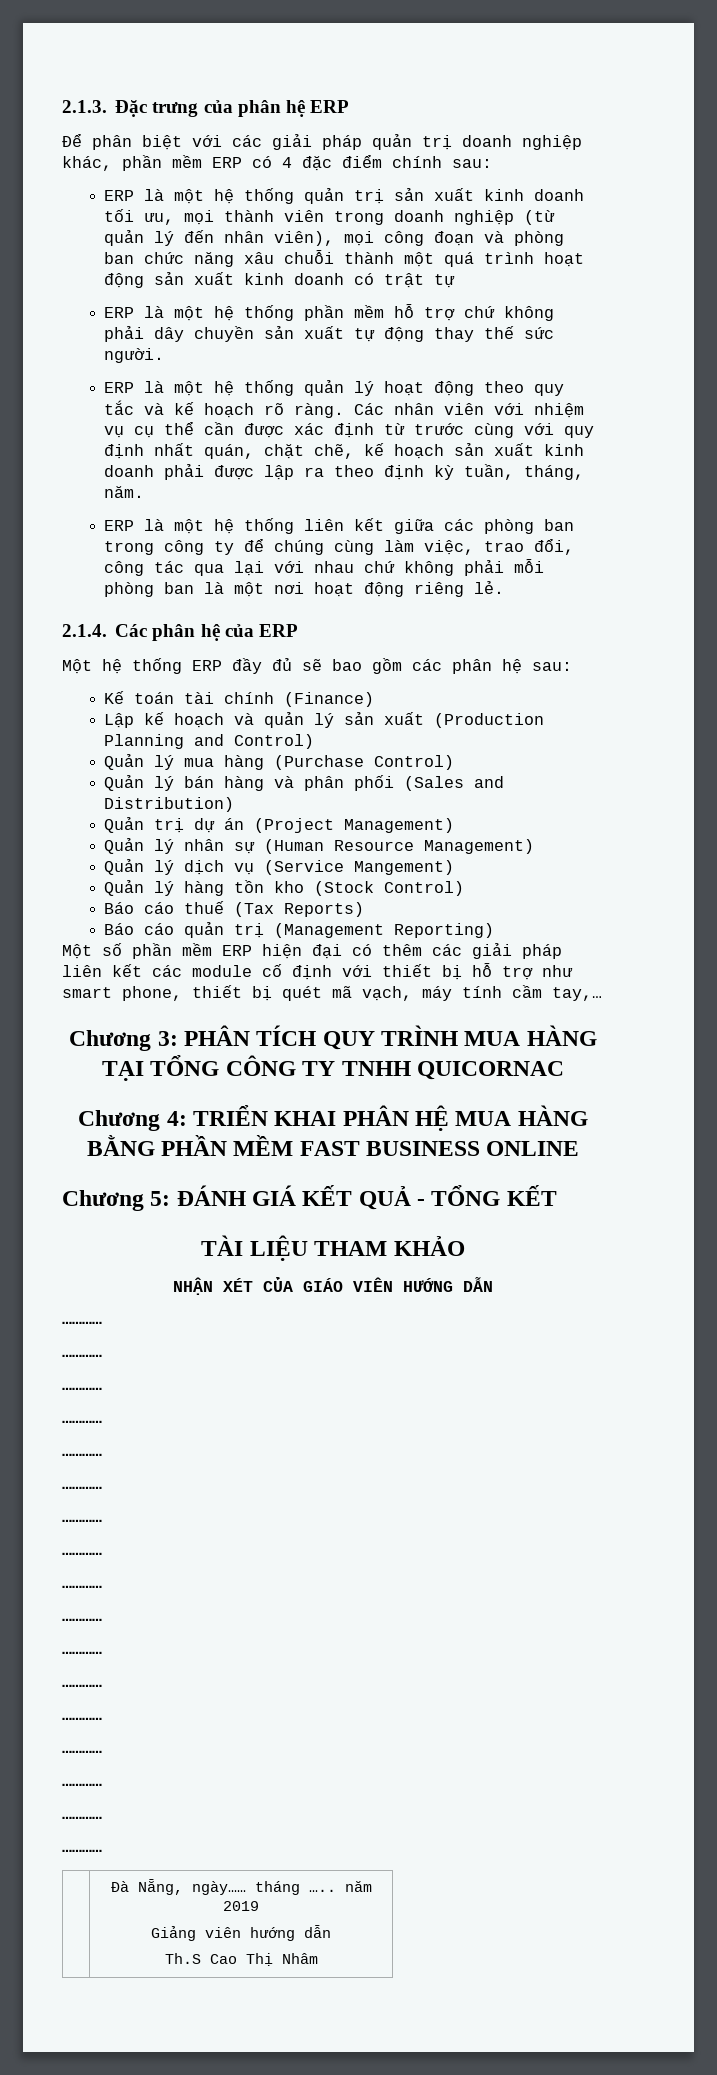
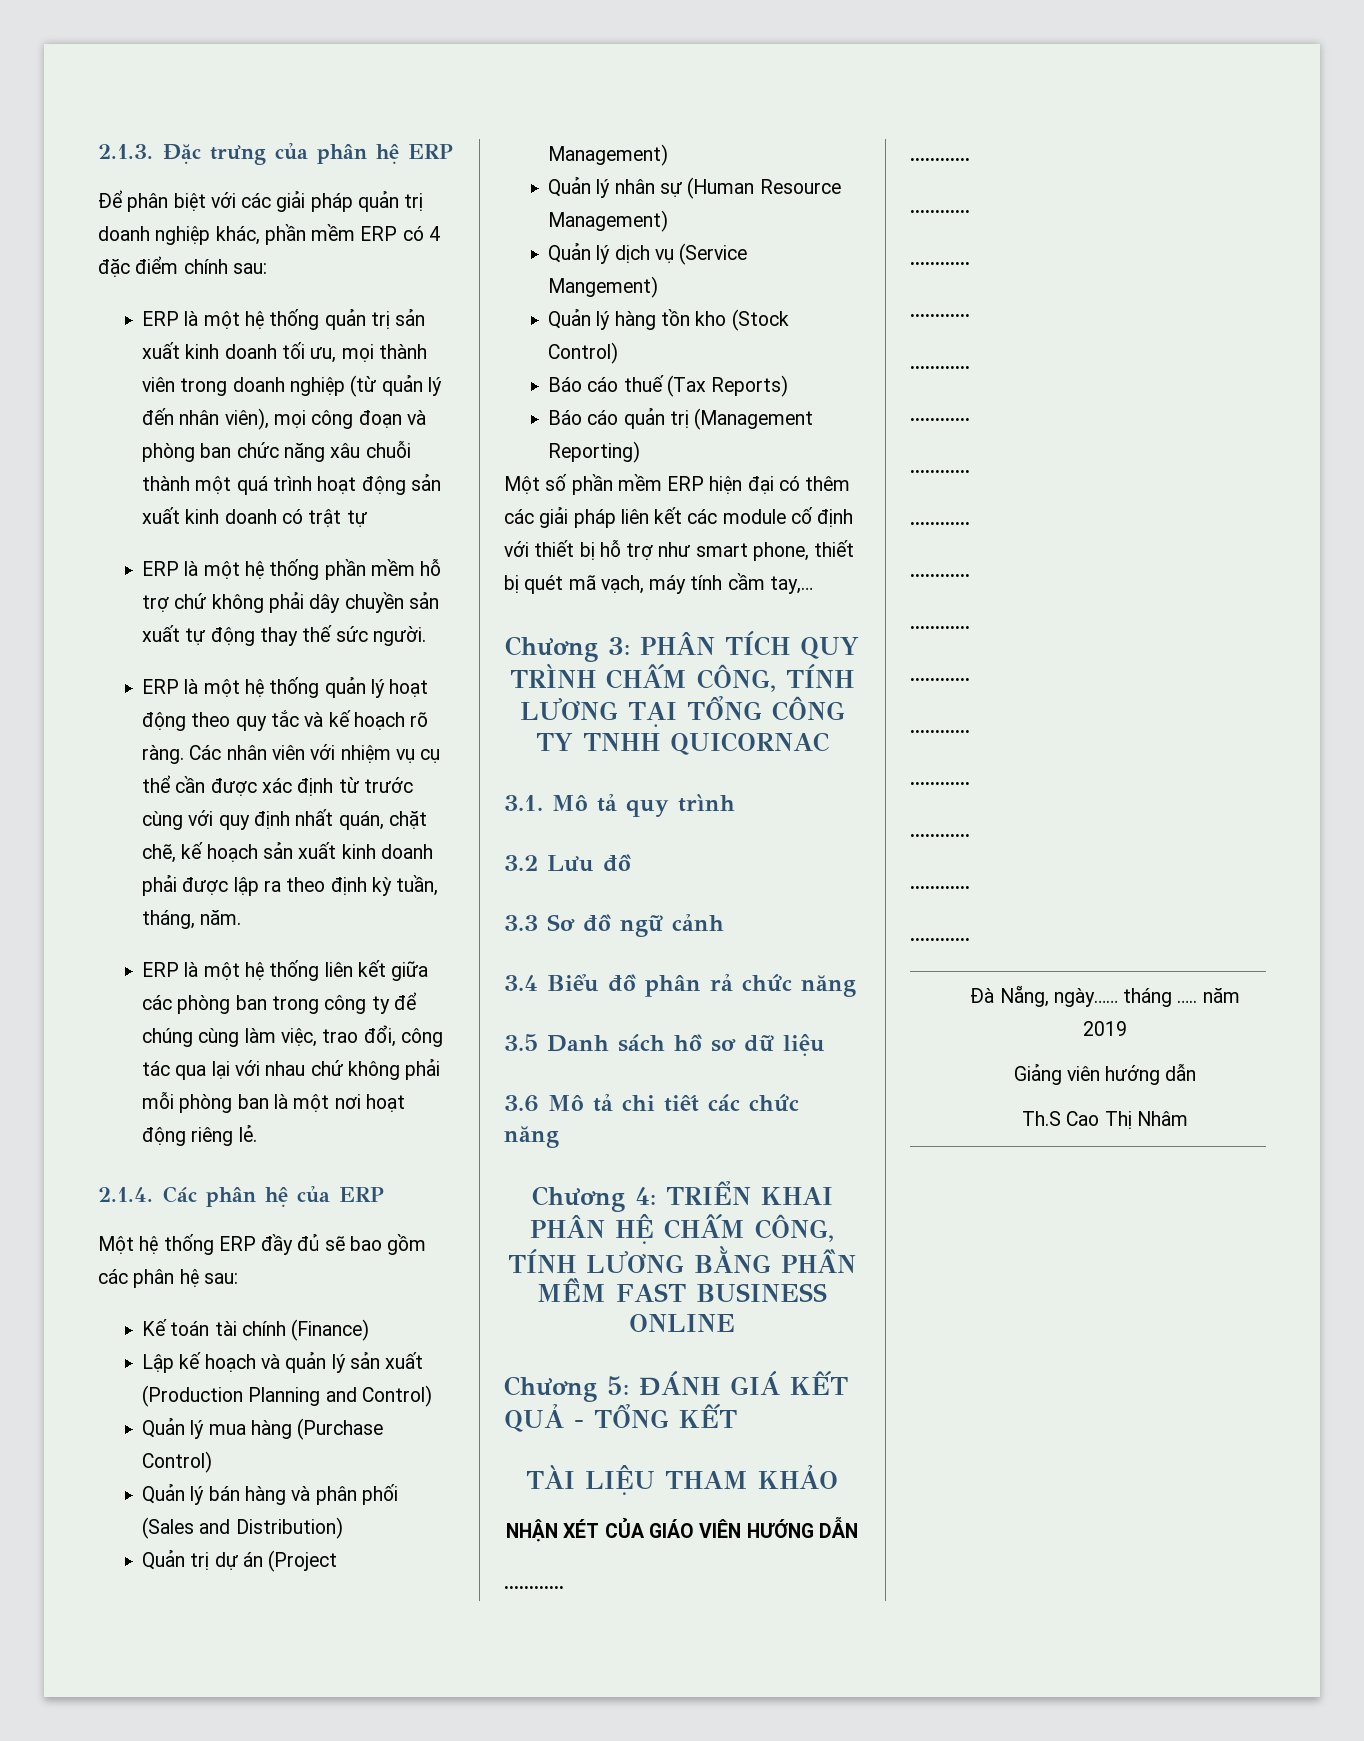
[464,1025,597,1046] MUA HÀNG -> [606,664,854,692] [519,697,618,720] CHẤM CÔNG, TÍNH LƯƠNG
(564, 1070) none -> [504,794,735,817] [504,854,631,872] [504,914,724,937] [504,974,856,997] [504,1034,825,1056] [504,1094,799,1112] [504,1126,559,1148] // 3.1. Mô tả quy trình // 3.2 Lưu đồ // 3.3 Sơ đồ ngữ cảnh // 3.4 Biểu đồ phân rả chức năng // 3.5 Danh sách hồ sơ dữ liệu // 3.6 Mô tả chi tiết các chức năng
[455,1105,588,1126] MUA HÀNG -> [664,1214,834,1242] [508,1249,684,1273] CHẤM CÔNG, TÍNH LƯƠNG

